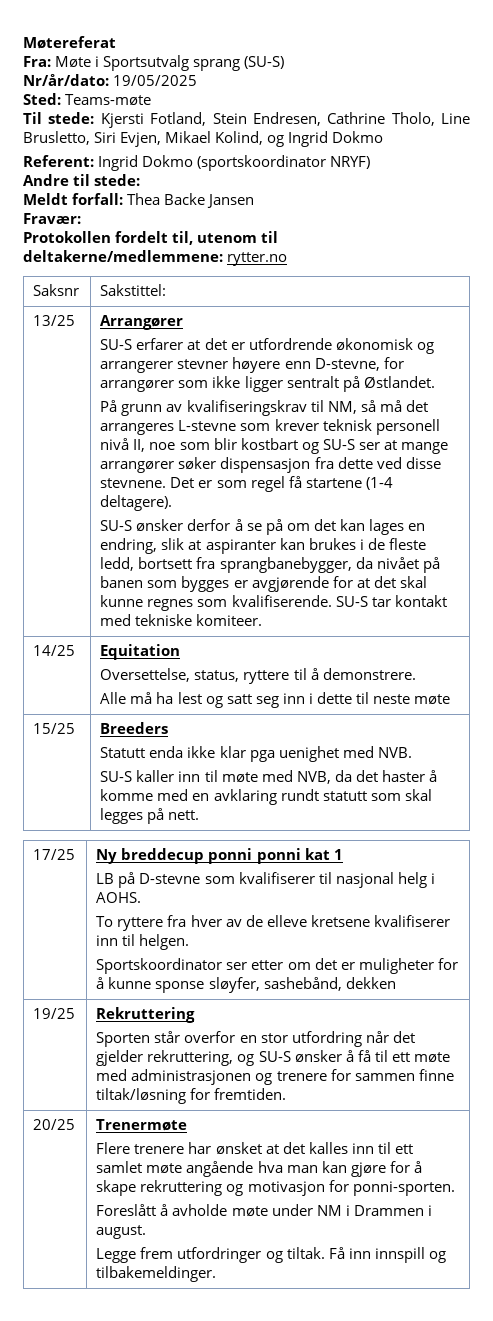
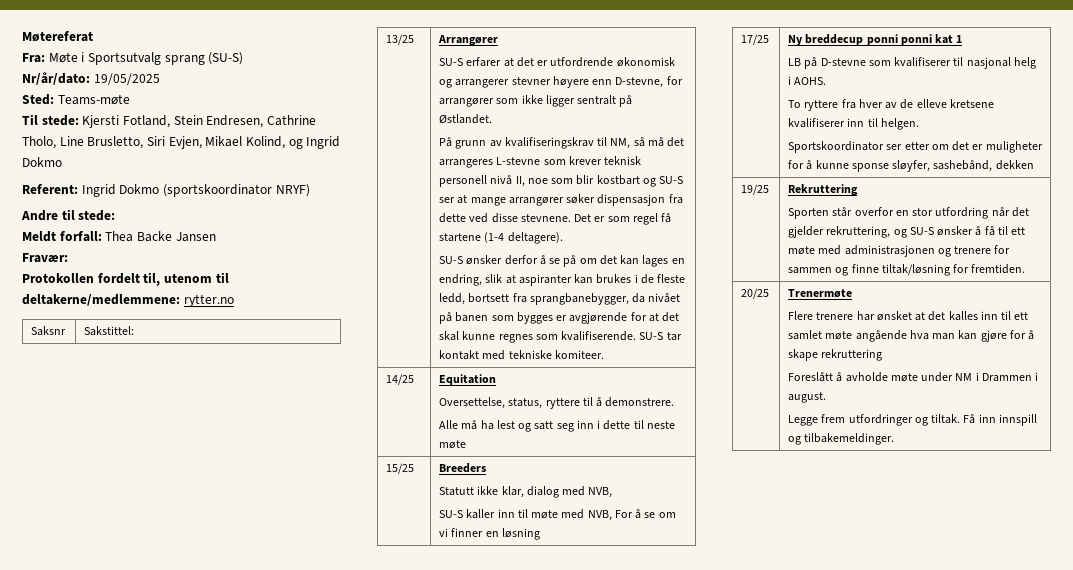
[149,746,412,762] enda ikke klar pga uenighet med NVB. -> [477,486,613,498] ikke klar, dialog med NVB,
[334,770,437,782] [100,789,432,805] [100,808,200,824] da det haster å komme med en avklaring rundt statutt som skal legges på nett. -> [614,509,676,519] [439,528,540,540] For å se om vi finner en løsning
(415, 1077) none -> [835,267,849,276] og
[226,1180,455,1196] og motivasjon for ponni-sporten. -> (883, 355) none

